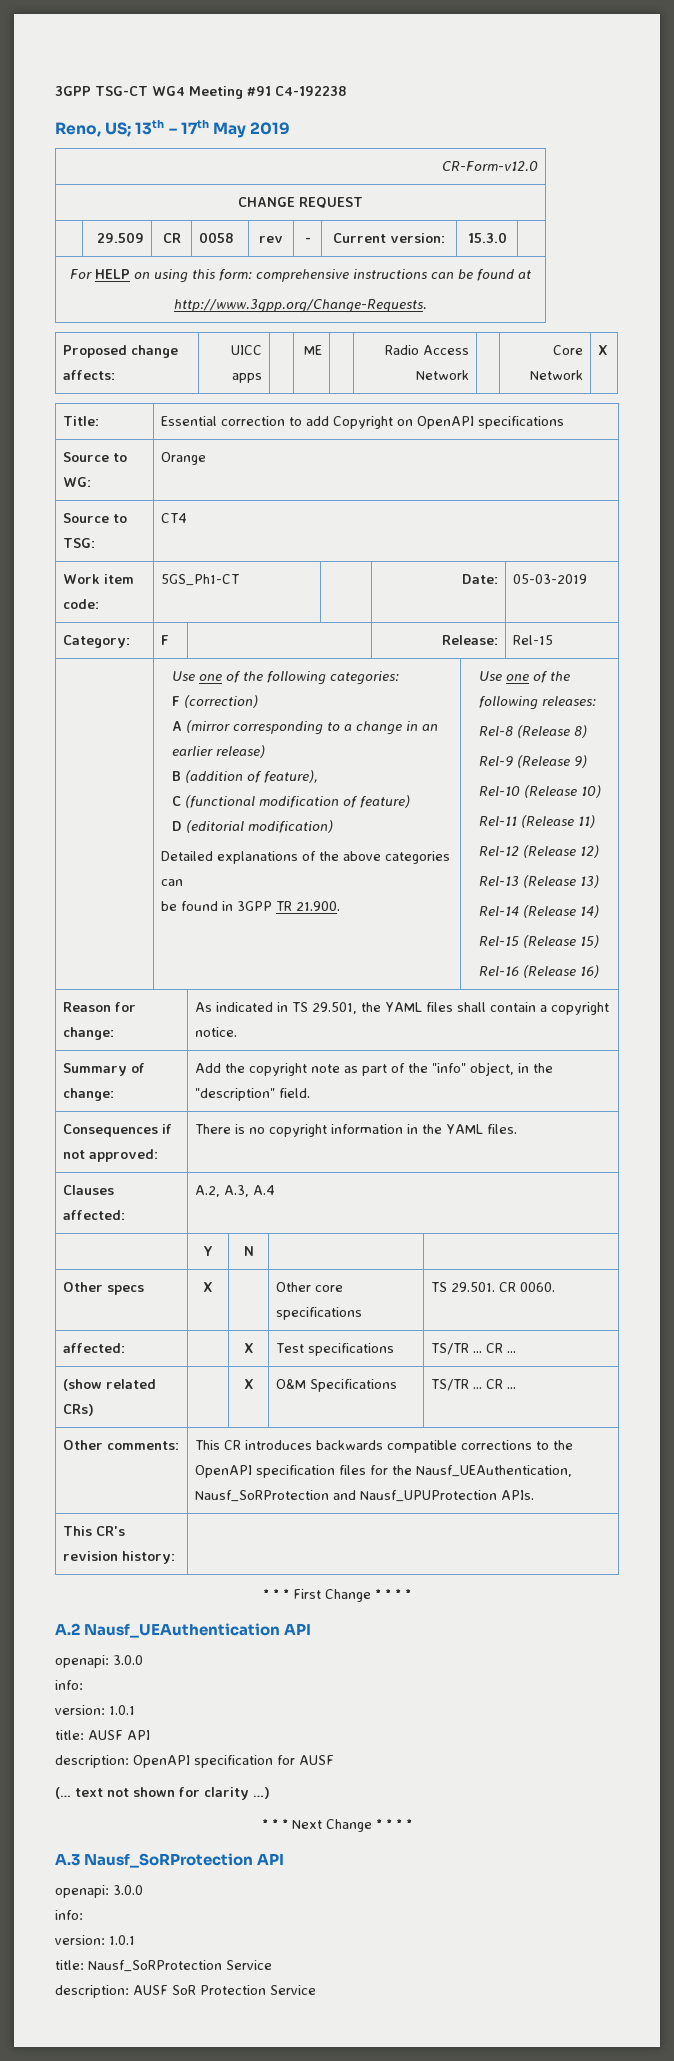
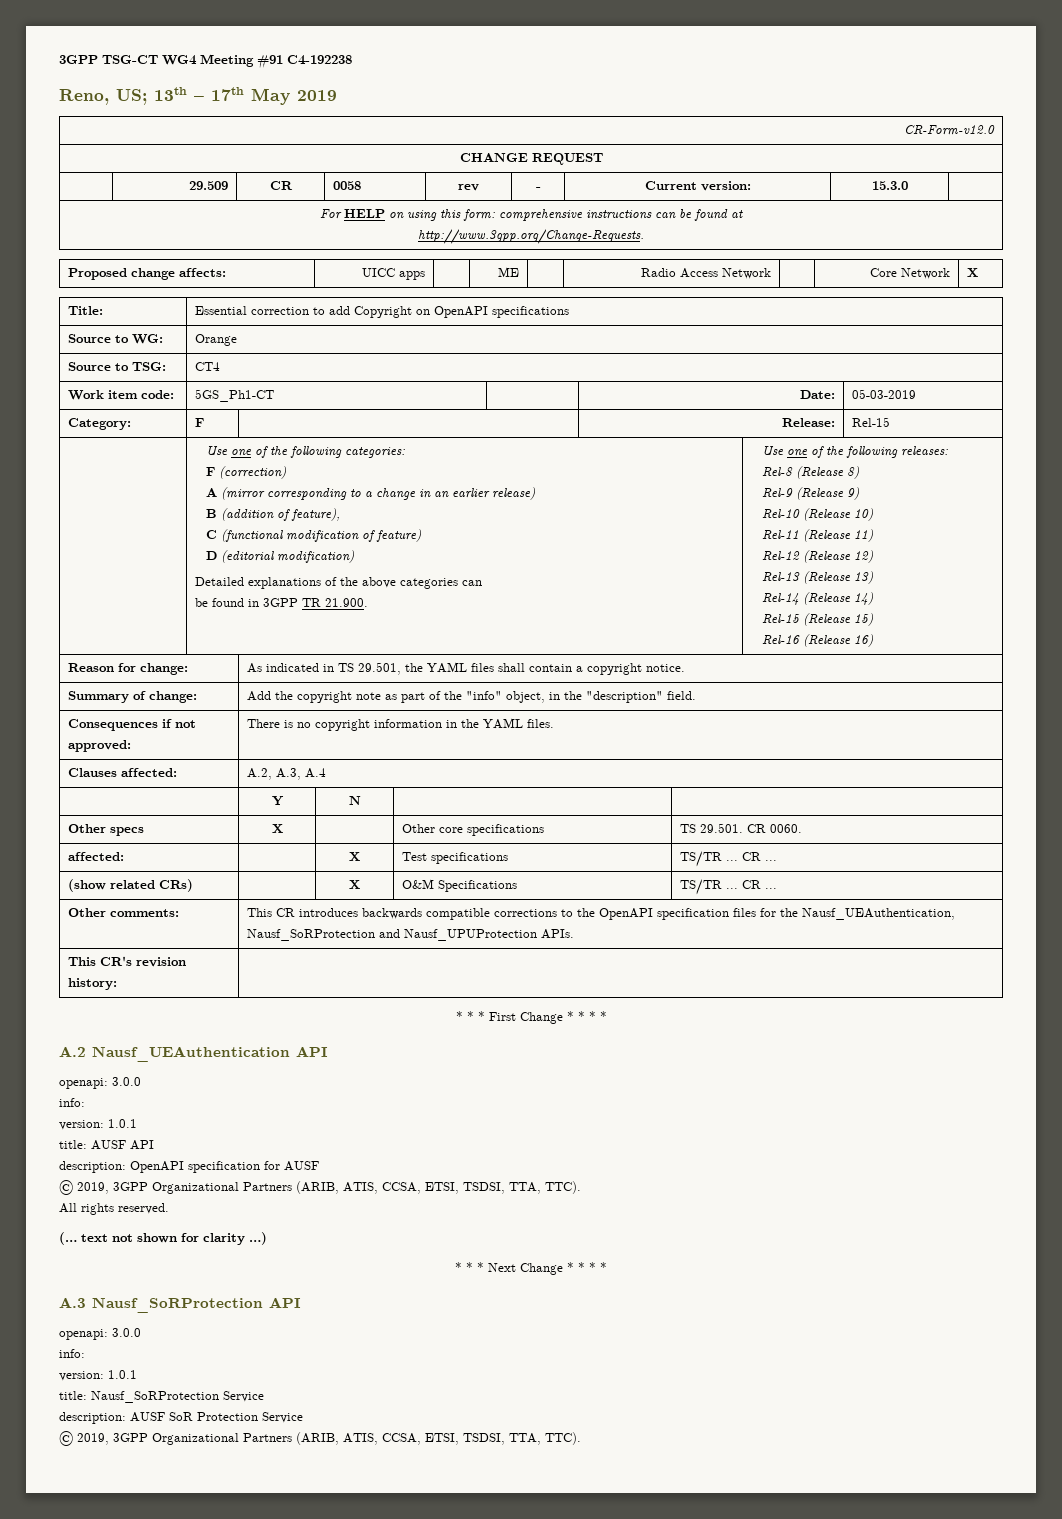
(334, 1760) none -> [59,1180,581,1195] [59,1203,169,1215] // © 2019, 3GPP Organizational Partners (ARIB, ATIS, CCSA, ETSI, TSDSI, TTA, TTC). // All rights reserved.
(316, 1990) none -> [59,1431,581,1446] // © 2019, 3GPP Organizational Partners (ARIB, ATIS, CCSA, ETSI, TSDSI, TTA, TTC).

